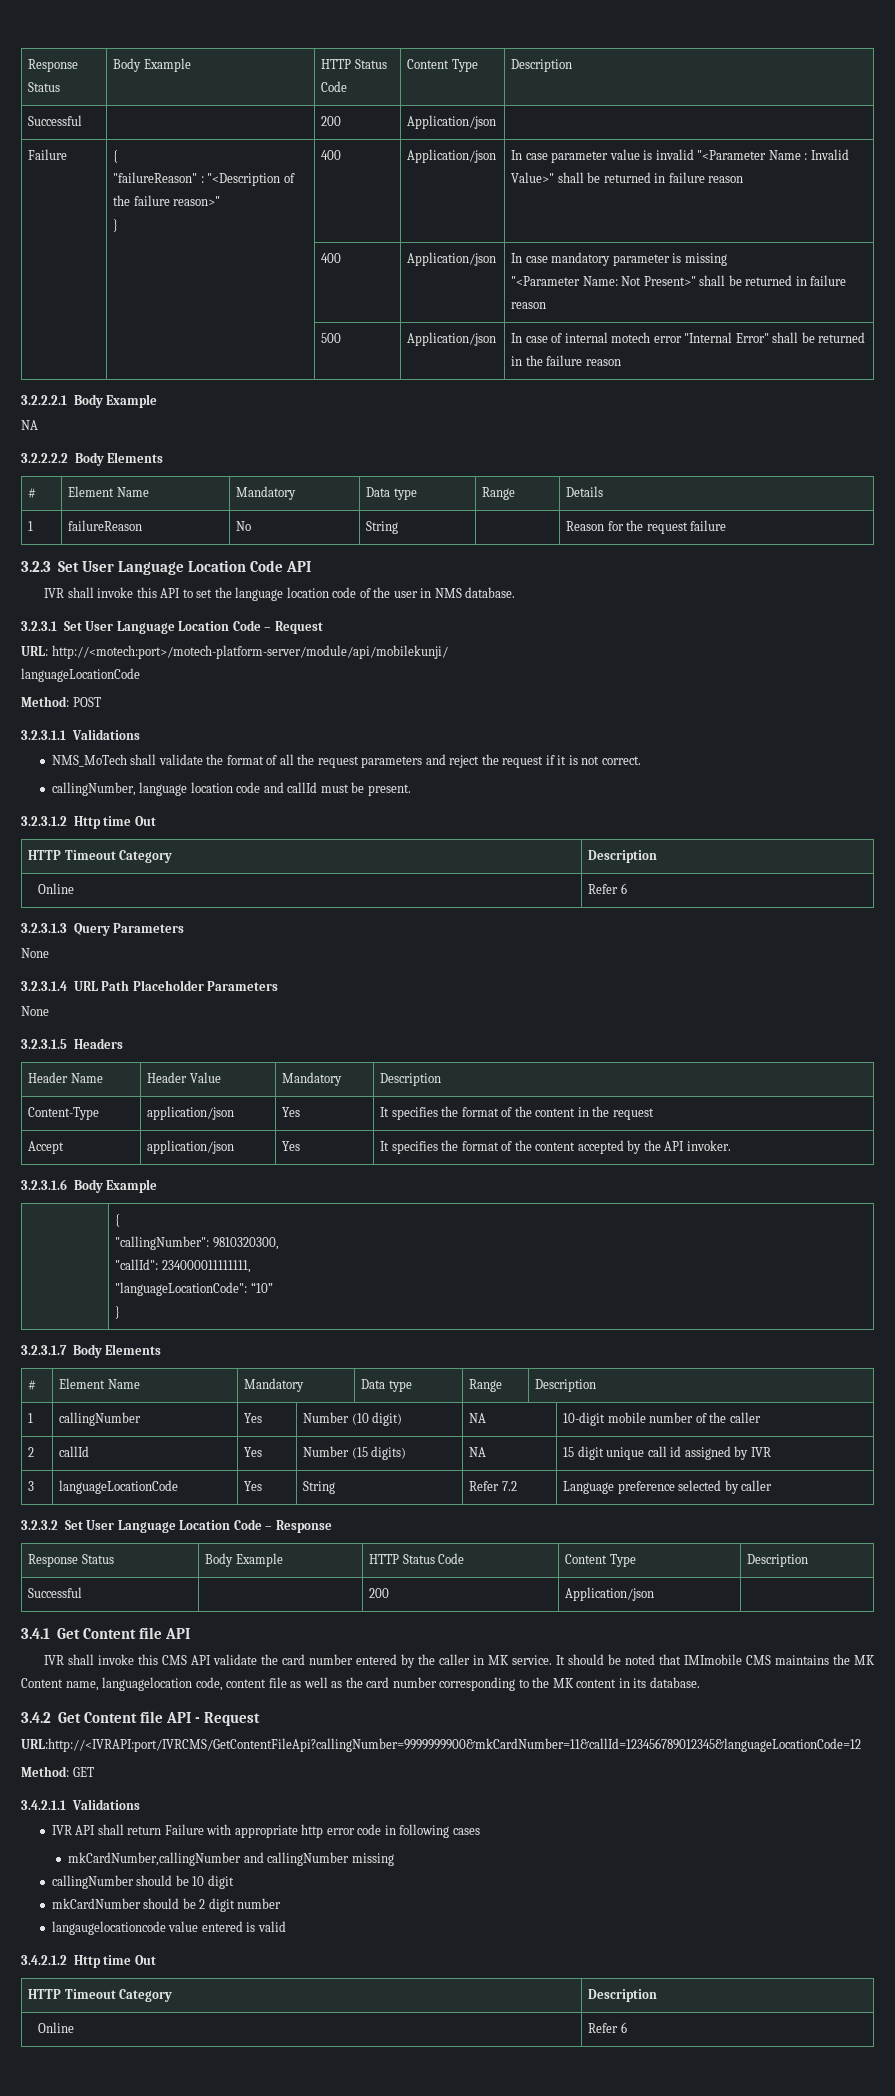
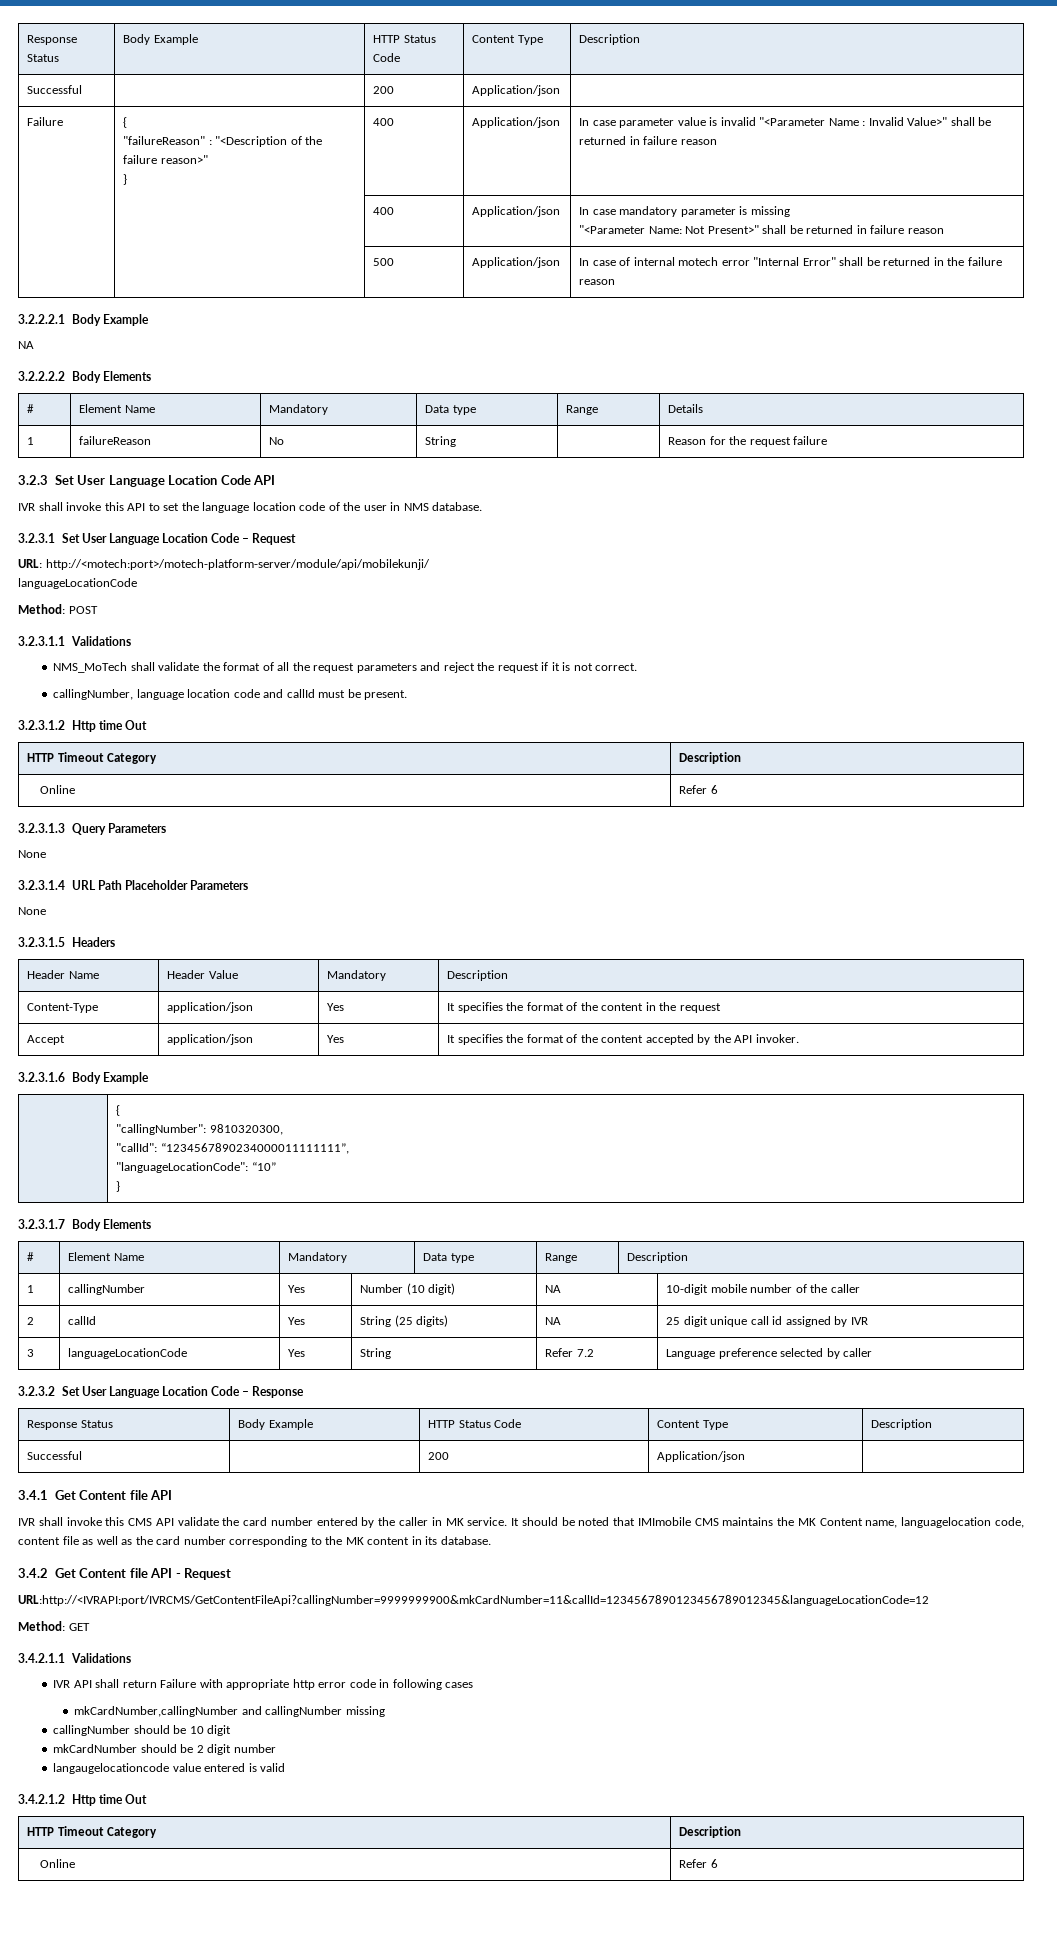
[161,1260,251,1273] 234000011111111, -> [160,1143,349,1154] “1234567890234000011111111”,
[302,1446,368,1459] Number (15 -> [360,1315,413,1327] String (25
[562,1447,574,1457] 15 -> [666,1317,681,1325] 25
[21,1738,861,1752] URL:http://<IVRAPI:port/IVRCMS/GetContentFileApi?callingNumber=9999999900&mkCardNumber=11&callId=123456789012345&languageLocationCode=12 -> [18,1595,929,1606] URL:http://<IVRAPI:port/IVRCMS/GetContentFileApi?callingNumber=9999999900&mkCardNumber=11&callId=1234567890123456789012345&languageLocationCode=12

